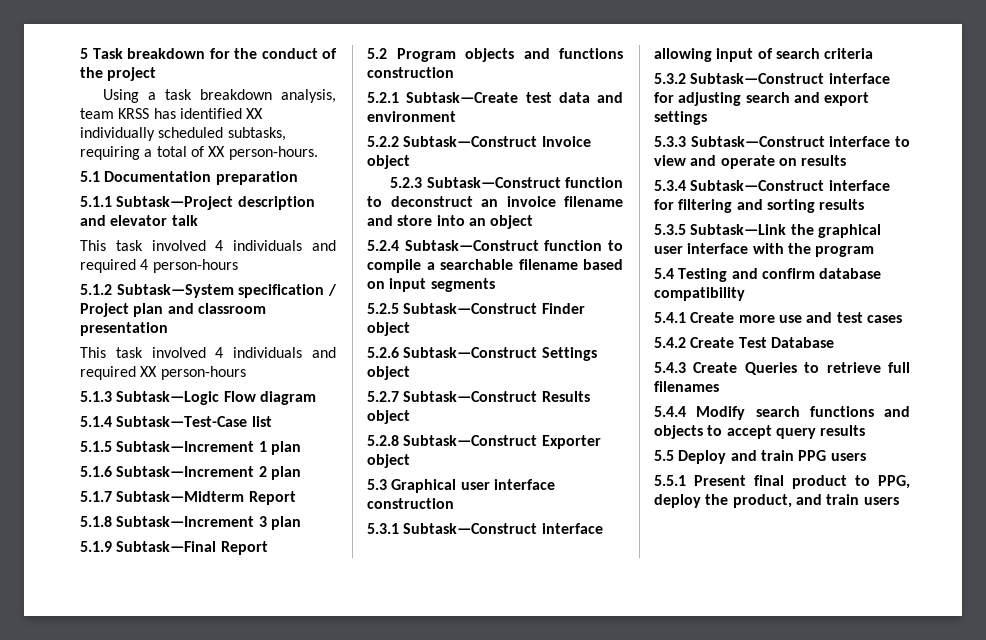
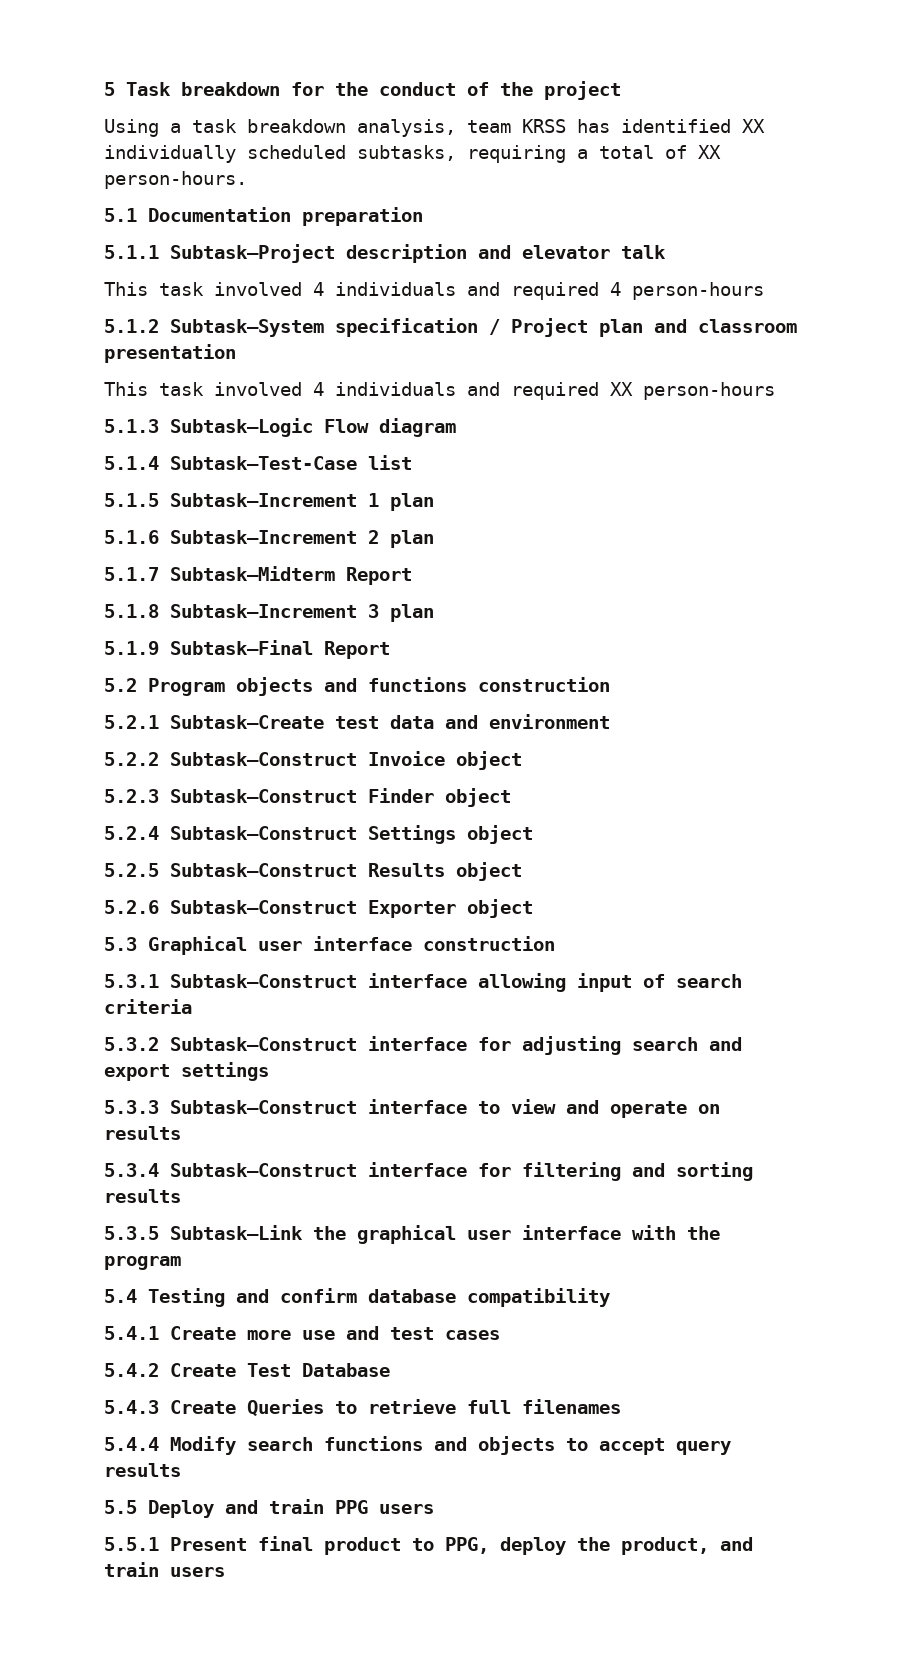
[565,177,623,188] [367,196,623,207] [367,215,534,229] [367,240,623,251] [367,259,623,273] [367,278,495,292] [367,303,585,314] [367,322,410,336] [367,347,399,358] function to deconstruct an invoice filename and store into an object // 5.2.4 Subtask—Construct function to compile a searchable filename based on input segments // 5.2.5 Subtask—Construct Finder object // 5.2.6 -> [368,788,511,807] [104,826,159,840] Finder object // 5.2.4
[367,391,399,402] 5.2.7 -> [104,863,159,877] 5.2.5
[367,435,399,446] 5.2.8 -> [104,900,159,914] 5.2.6

